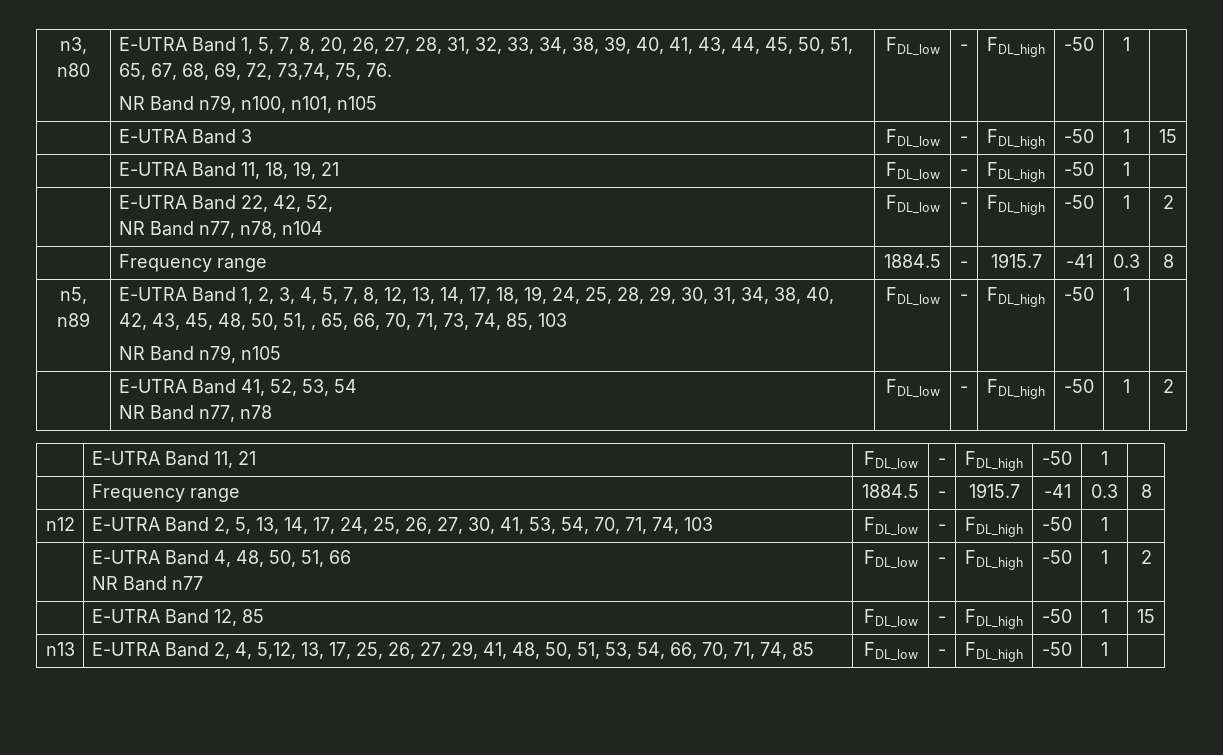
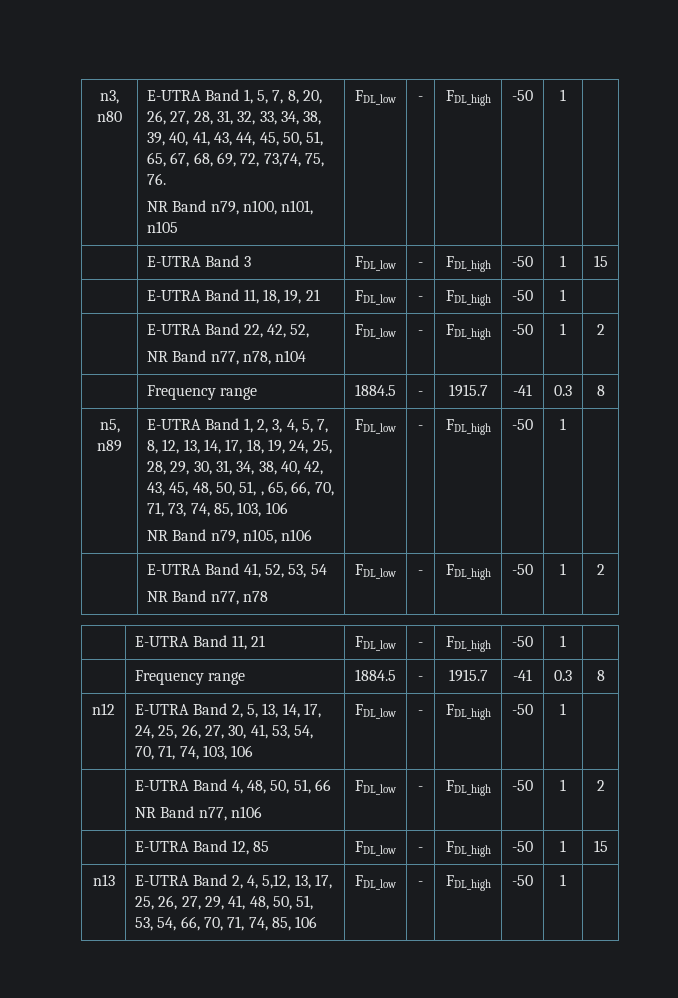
[537,313,567,327] [118,345,281,363] 103 // NR Band n79, n105 -> [237,502,288,517] [147,529,313,544] 103, 106 // NR Band n79, n105, n106
[683,517,713,531] 103 -> [203,745,254,760] 103, 106
[171,576,203,590] n77 -> [198,806,263,821] n77, n106
[791,642,814,656] 85 -> [272,916,318,931] 85, 106

